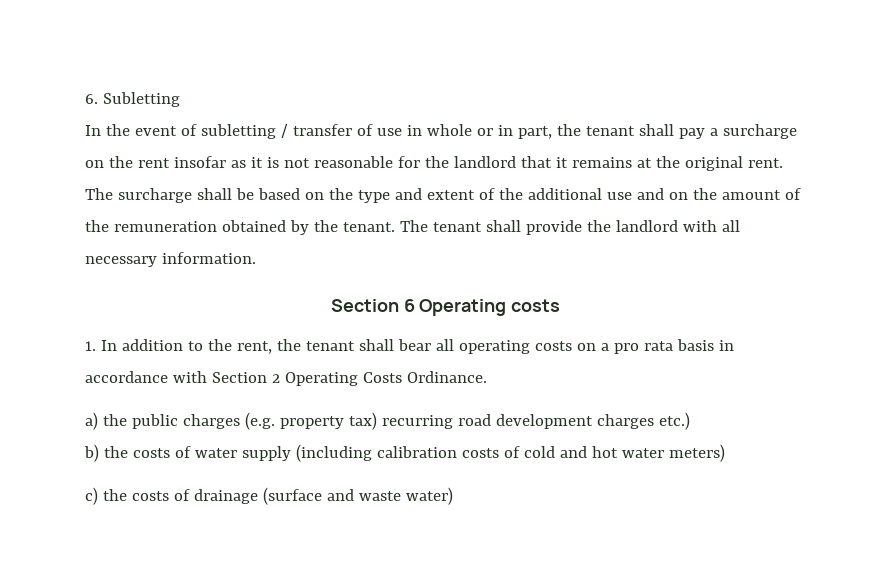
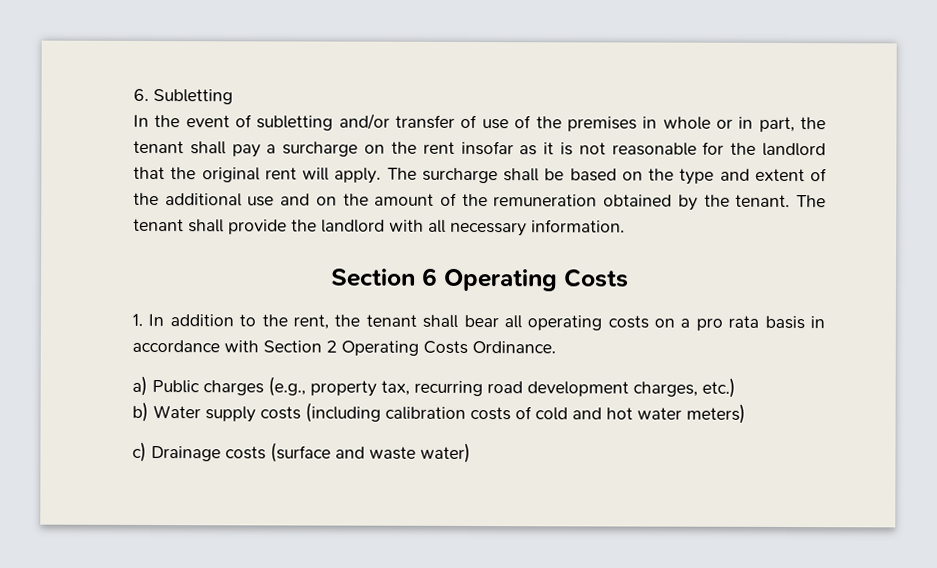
[280,124,288,138] / -> [338,113,390,130] and/or
(402, 132) none -> [514,115,637,132] of the premises
[555,156,783,171] it remains at the original rent. -> [170,167,382,184] the original rent will apply.
[511,299,561,312] costs -> [562,268,629,288] Costs
[102,412,377,430] the public charges (e.g. property tax) -> [152,376,410,397] Public charges (e.g., property tax,
[596,414,654,429] charges -> [633,381,698,397] charges,
[103,446,291,461] the costs of water supply -> [153,405,301,423] Water supply costs
[102,489,258,504] the costs of drainage -> [151,446,266,462] Drainage costs

